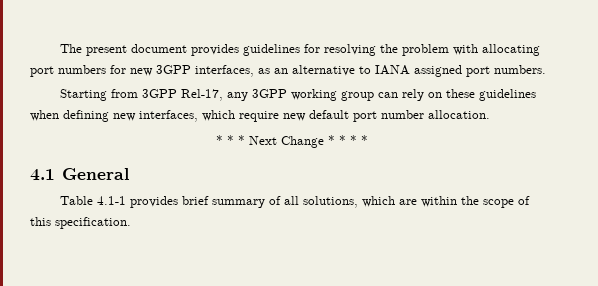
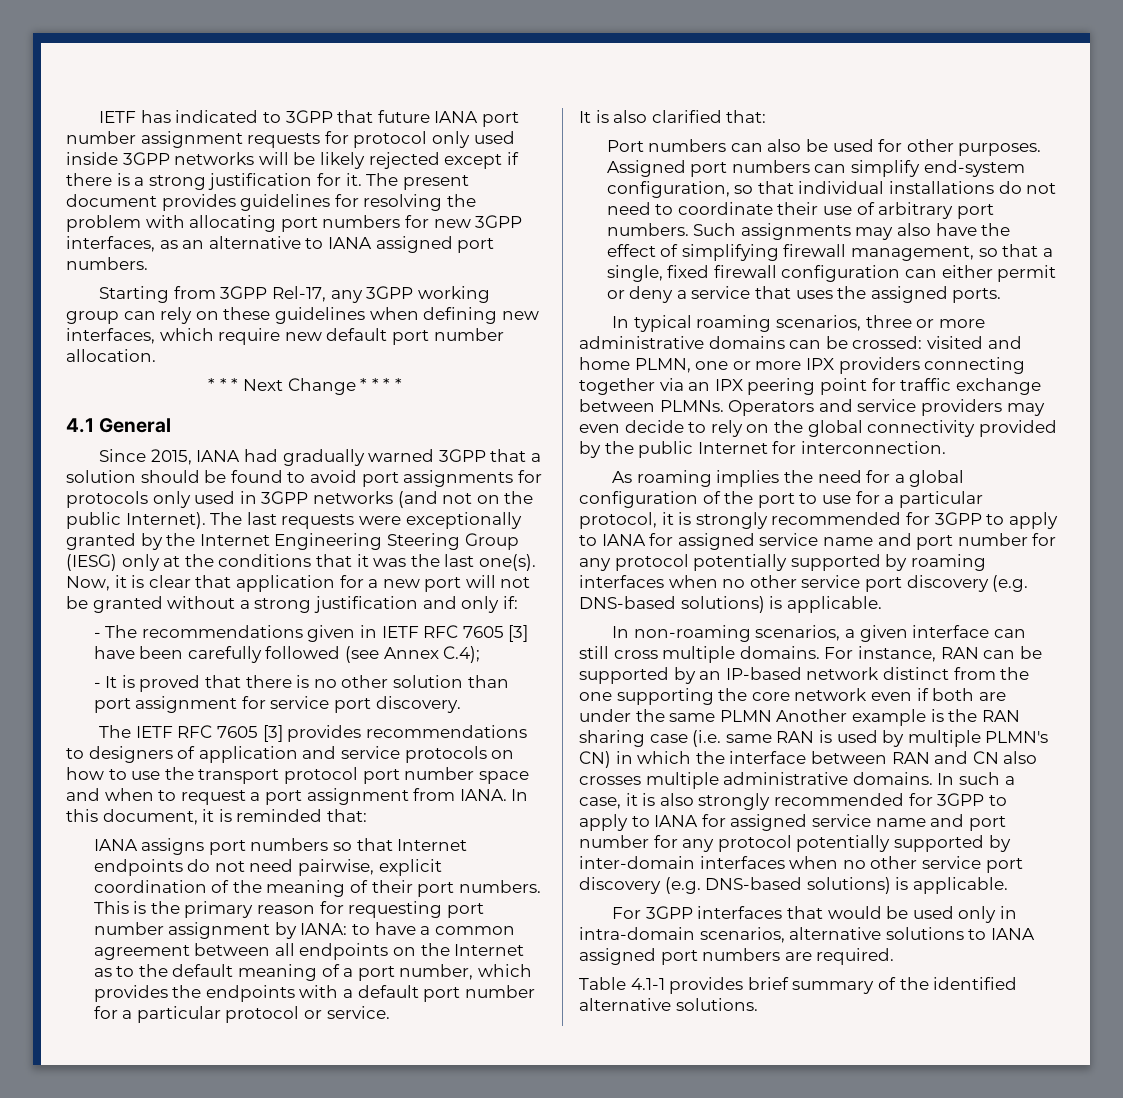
(60, 48) none -> [99,110,519,127] [66,131,515,148] [66,152,519,169] [66,173,362,190] IETF has indicated to 3GPP that future IANA port number assignment requests for protocol only used inside 3GPP networks will be likely rejected except if there is a strong justification for it.
(129, 174) none -> [99,449,541,466] [66,470,542,487] [66,491,534,508] [66,512,522,529] [66,533,519,550] [66,554,536,571] [66,575,531,592] [66,596,518,613] [93,625,529,642] [93,646,481,663] [93,675,509,692] [93,696,461,713] [99,725,527,742] [66,746,515,763] [66,767,529,784] [66,788,529,805] [66,809,367,825] [93,838,468,855] [93,859,442,876] [93,880,541,897] [93,901,484,918] [93,922,515,939] [93,943,525,960] [93,964,532,981] [93,985,535,1002] [93,1006,390,1023] [579,110,767,123] [606,139,1042,156] [606,160,1025,177] [606,181,1057,198] [606,202,994,219] [606,223,1011,240] [606,244,1053,261] [606,265,1057,282] [606,286,1002,303] [612,315,985,332] [579,336,1022,349] [579,357,1026,374] [579,378,1041,395] [579,399,1045,416] [579,420,1057,437] [579,441,946,458] [612,470,965,487] [579,491,983,508] [579,512,1058,529] [579,533,1057,550] [579,554,986,571] [579,575,1029,592] [579,596,882,613] [612,625,1026,642] [579,646,1042,663] [579,667,1030,684] [579,688,1006,705] [579,709,1020,726] [579,730,1049,747] [579,751,1038,768] [579,772,1015,789] [579,793,1007,810] [579,814,1006,831] [579,835,1011,852] [579,856,1023,873] [579,877,1008,894] [612,906,1017,923] [579,927,1035,943] [579,948,895,965] // Since 2015, IANA had gradually warned 3GPP that a solution should be found to avoid port assignments for protocols only used in 3GPP networks (and not on the public Internet). The last requests were exceptionally granted by the Internet Engineering Steering Group (IESG) only at the conditions that it was the last one(s). Now, it is clear that application for a new port will not be granted without a strong justification and only if: // - The recommendations given in IETF RFC 7605 [3] have been carefully followed (see Annex C.4); // - It is proved that there is no other solution than port assignment for service port discovery. // The IETF RFC 7605 [3] provides recommendations to designers of application and service protocols on how to use the transport protocol port number space and when to request a port assignment from IANA. In this document, it is reminded that: // IANA assigns port numbers so that Internet endpoints do not need pairwise, explicit coordination of the meaning of their port numbers. This is the primary reason for requesting port number assignment by IANA: to have a common agreement between all endpoints on the Internet as to the default meaning of a port number, which provides the endpoints with a default port number for a particular protocol or service. // It is also clarified that: // Port numbers can also be used for other purposes. Assigned port numbers can simplify end-system configuration, so that individual installations do not need to coordinate their use of arbitrary port numbers. Such assignments may also have the effect of simplifying firewall management, so that a single, fixed firewall configuration can either permit or deny a service that uses the assigned ports. // In typical roaming scenarios, three or more administrative domains can be crossed: visited and home PLMN, one or more IPX providers connecting together via an IPX peering point for traffic exchange between PLMNs. Operators and service providers may even decide to rely on the global connectivity provided by the public Internet for interconnection. // As roaming implies the need for a global configuration of the port to use for a particular protocol, it is strongly recommended for 3GPP to apply to IANA for assigned service name and port number for any protocol potentially supported by roaming interfaces when no other service port discovery (e.g. DNS-based solutions) is applicable. // In non-roaming scenarios, a given interface can still cross multiple domains. For instance, RAN can be supported by an IP-based network distinct from the one supporting the core network even if both are under the same PLMN Another example is the RAN sharing case (i.e. same RAN is used by multiple PLMN's CN) in which the interface between RAN and CN also crosses multiple administrative domains. In such a case, it is also strongly recommended for 3GPP to apply to IANA for assigned service name and port number for any protocol potentially supported by inter-domain interfaces when no other service port discovery (e.g. DNS-based solutions) is applicable. // For 3GPP interfaces that would be used only in intra-domain scenarios, alternative solutions to IANA assigned port numbers are required.
[284,196,531,208] [30,217,131,229] all solutions, which are within the scope of this specification. -> [899,977,1018,990] [579,998,758,1011] the identified alternative solutions.

